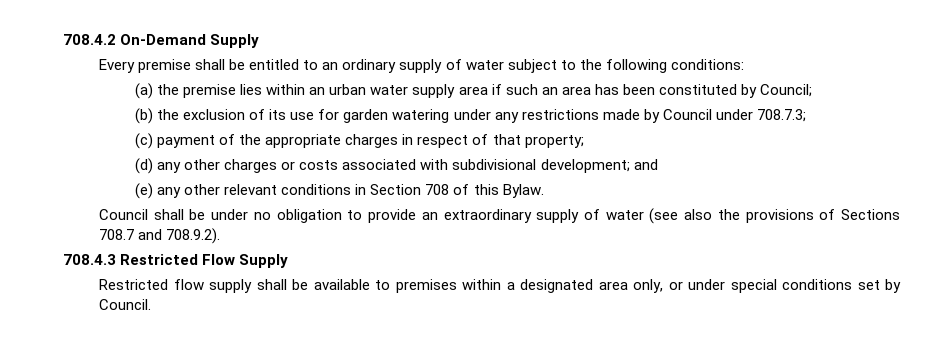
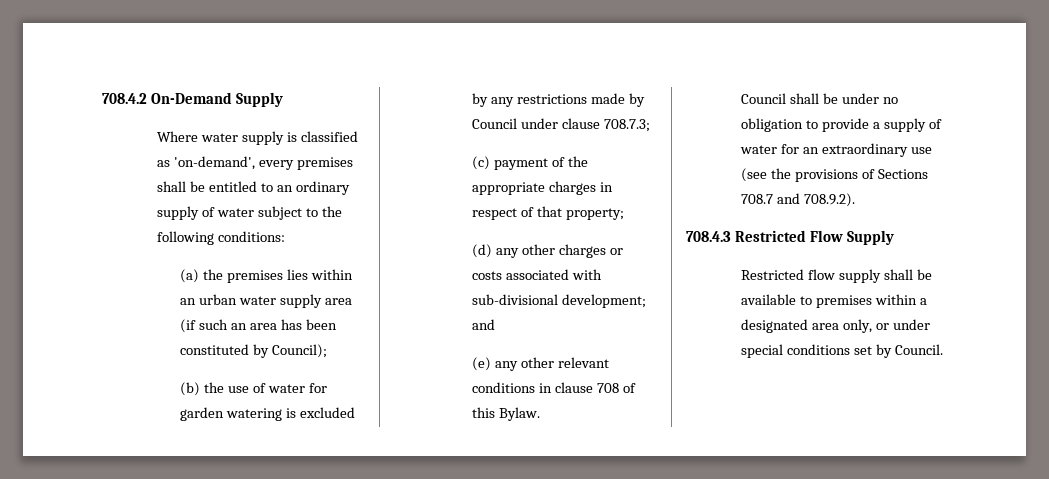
[99,59,192,73] Every premise -> [157,131,358,145] [157,156,354,170] Where water supply is classified as 'on-demand', every premises
[183,84,237,98] premise -> [227,270,284,283] premises
[491,84,502,95] if -> [180,319,197,333] (if
[759,84,812,97] Council; -> [272,344,328,358] Council);
[183,109,491,123] exclusion of its use for garden watering under -> [228,383,327,393] [180,407,356,421] [472,93,489,107] use of water for garden watering is excluded by
(753, 114) none -> [562,118,601,129] clause
[452,159,537,170] subdivisional -> [472,294,559,305] sub-divisional
[370,184,422,195] Section -> [555,382,594,393] clause
[421,208,713,224] an extraordinary supply of water (see also -> [873,118,942,132] [740,143,932,157] [741,168,768,182] a supply of water for an extraordinary use (see

